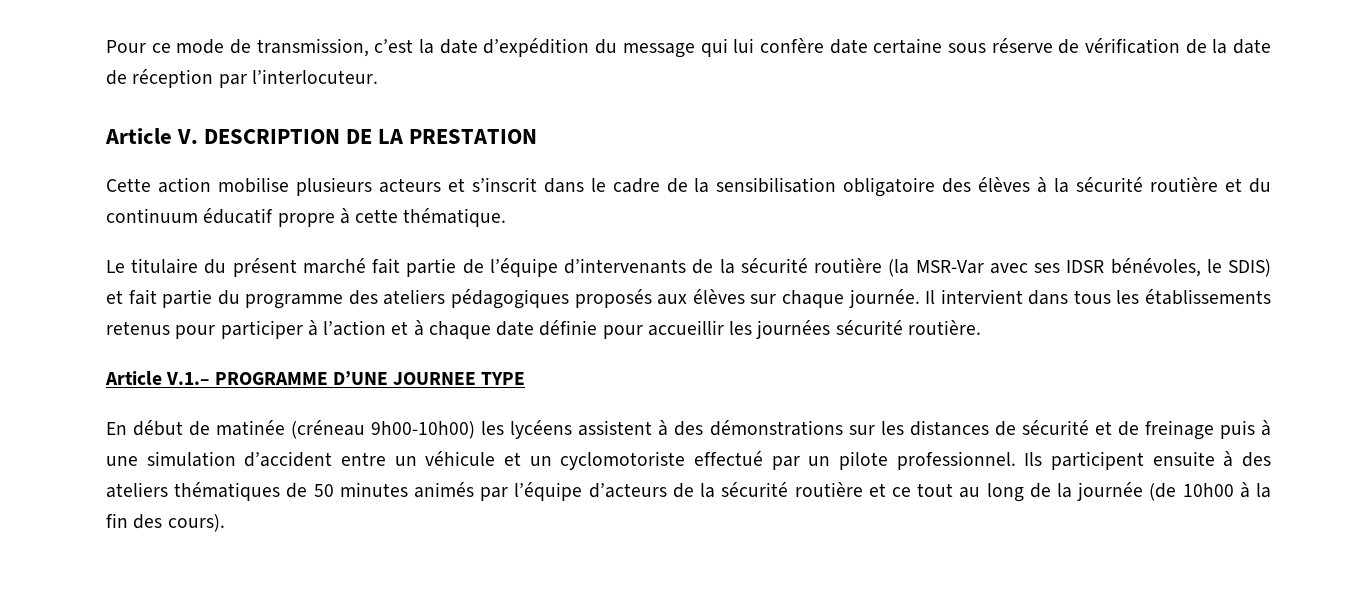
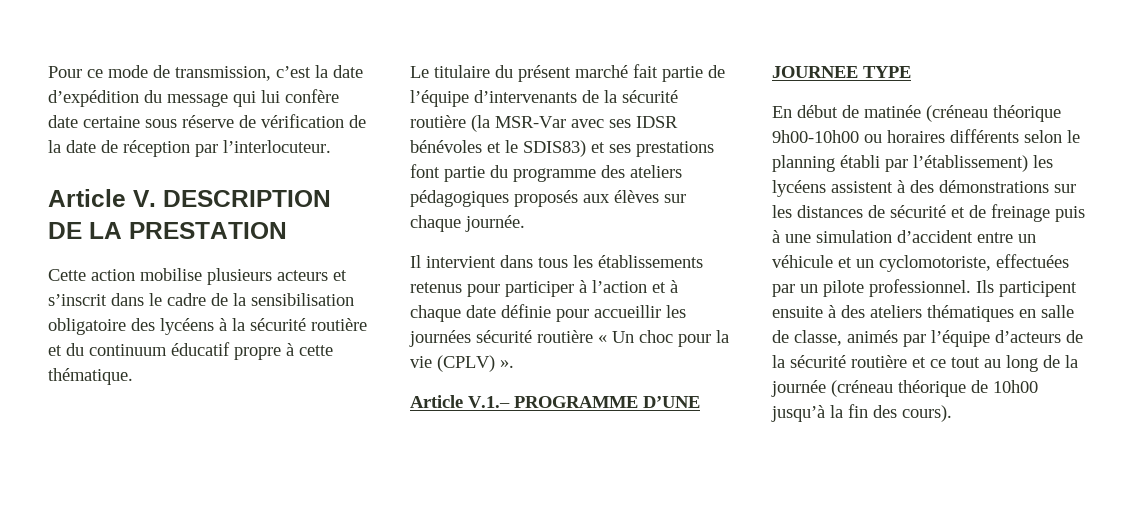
[978,177,1031,192] élèves -> [160,318,214,335] lycéens
[1110,258,1271,277] [106,289,157,305] bénévoles, le SDIS) et fait -> [410,140,714,157] [410,164,440,178] bénévoles et le SDIS83) et ses prestations font
(920, 298) none -> (525, 223) //
[907,320,981,335] routière. -> [537,330,729,347] [410,355,514,372] routière « Un choc pour la vie (CPLV) ».
[371,421,476,439] 9h00-10h00) -> [993,105,1061,122] [772,129,1080,143] [772,155,1028,172] théorique 9h00-10h00 ou horaires différents selon le planning établi par l’établissement)
[560,451,764,470] cyclomotoriste effectué -> [879,254,1069,272] cyclomotoriste, effectuées
[286,482,408,498] de 50 minutes -> [1019,305,1074,318] [772,330,842,346] en salle de classe,
[1149,482,1250,501] (de 10h00 à -> [831,380,1038,397] [771,405,825,422] (créneau théorique de 10h00 jusqu’à

